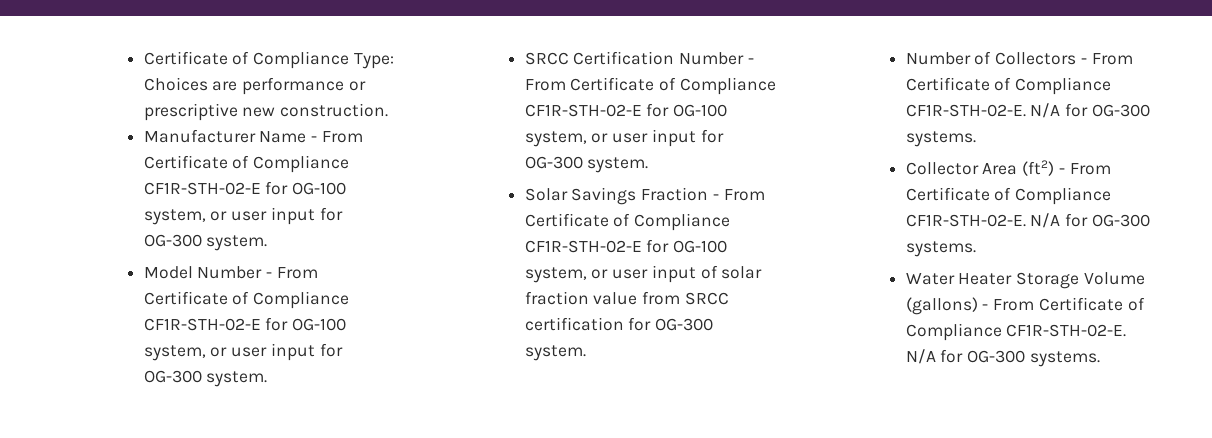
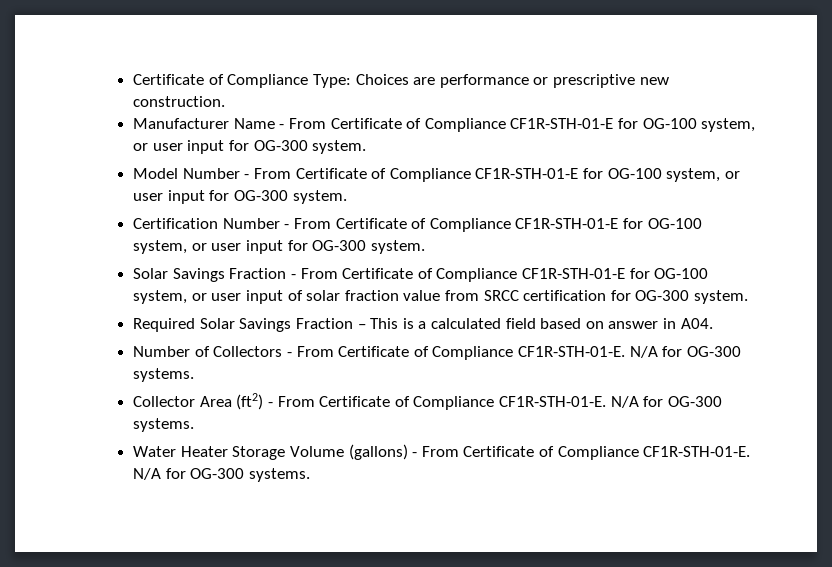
[143,182,261,195] CF1R-STH-02-E -> [510,118,614,129] CF1R-STH-01-E
[143,317,347,331] [143,343,343,361] [143,370,268,387] [524,52,569,65] CF1R-STH-02-E for OG-100 system, or user input for OG-300 system. // SRCC -> [475,168,740,182] [133,190,347,204] CF1R-STH-01-E for OG-100 system, or user input for OG-300 system. //
[524,104,642,117] CF1R-STH-02-E -> [515,218,619,229] CF1R-STH-01-E
[524,240,642,253] CF1R-STH-02-E -> [521,268,625,279] CF1R-STH-01-E
(586, 353) none -> [133,318,713,332] // Required Solar Savings Fraction – This is a calculated field based on answer in A04.
[905,104,1026,117] CF1R-STH-02-E. -> [517,346,625,357] CF1R-STH-01-E.
[905,214,1026,227] CF1R-STH-02-E. -> [498,396,606,407] CF1R-STH-01-E.
[1006,324,1127,337] CF1R-STH-02-E. -> [643,446,751,457] CF1R-STH-01-E.

